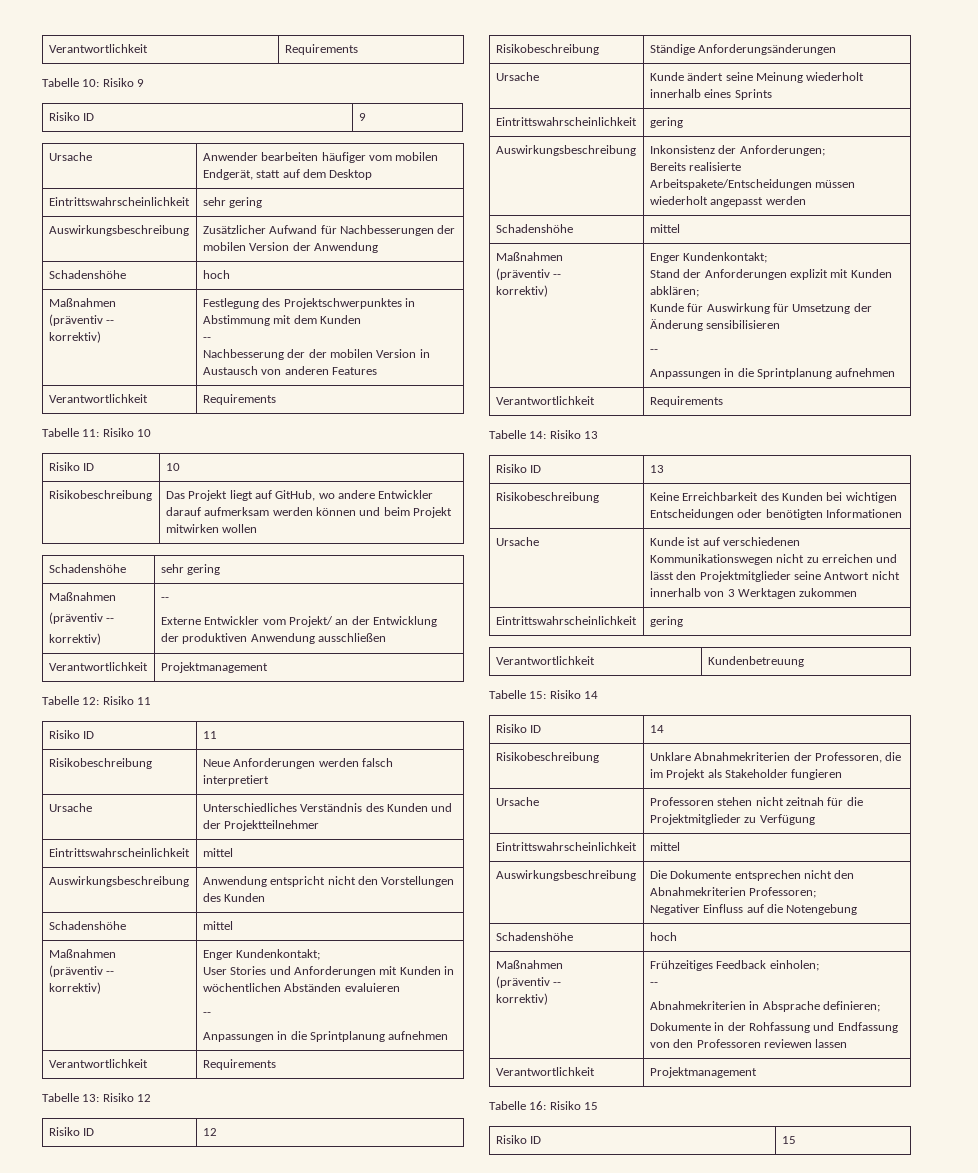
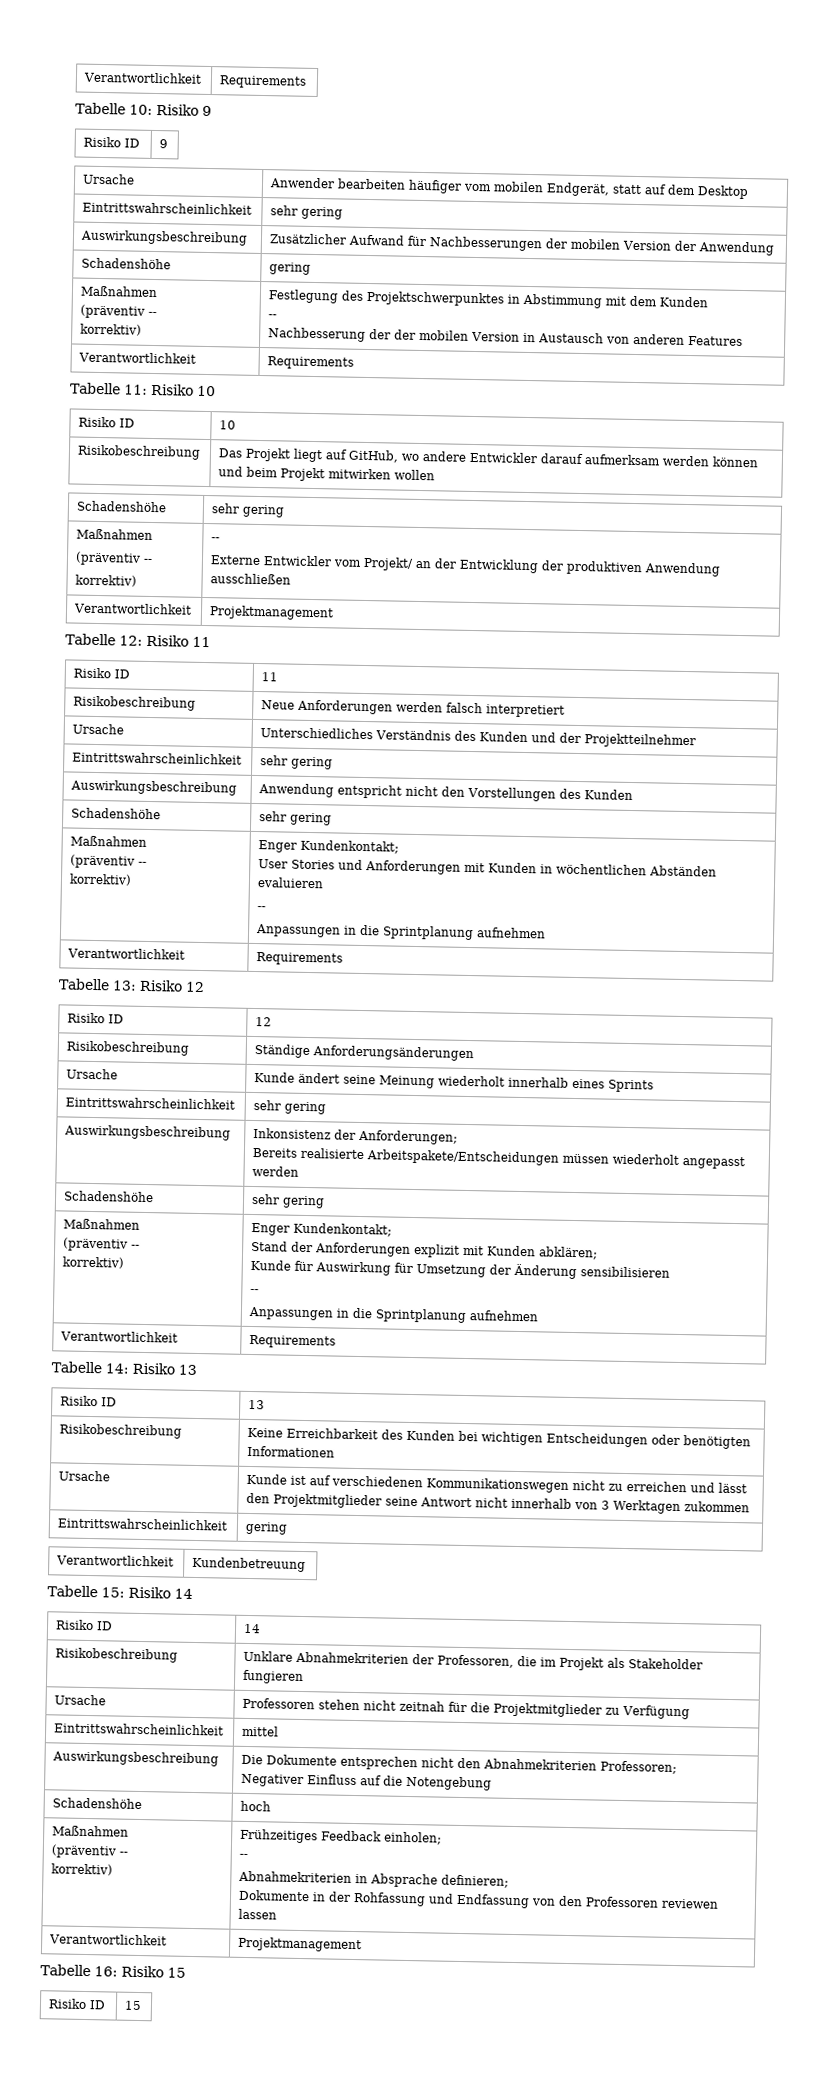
[202,270,230,279] hoch -> [269,262,312,275] gering
[202,848,233,857] mittel -> [260,755,334,770] sehr gering
[202,921,233,930] mittel -> [259,811,333,826] sehr gering
(637, 121) none -> [253,1100,282,1111] sehr
[649,224,680,233] mittel -> [251,1193,326,1209] sehr gering

